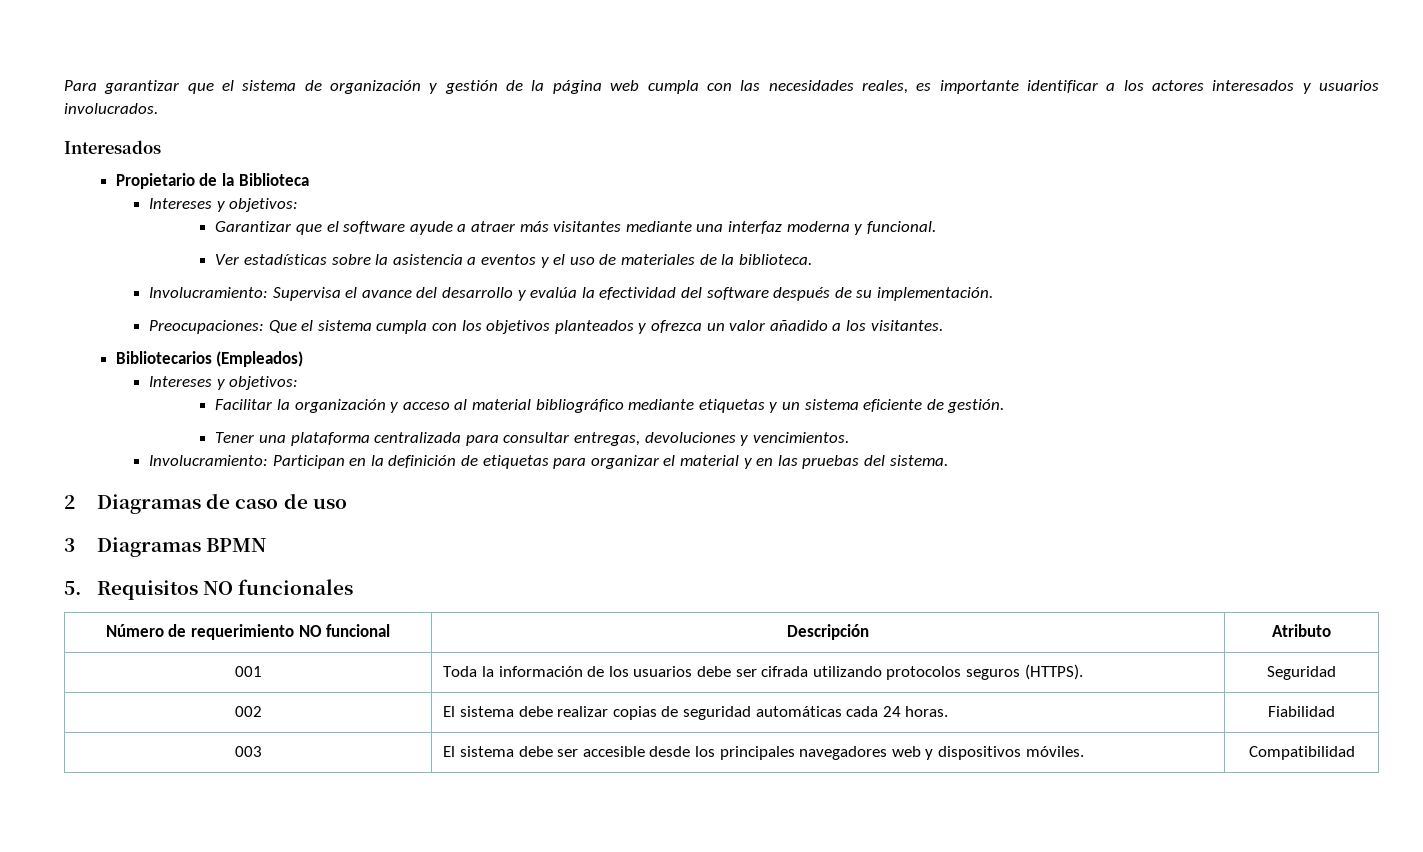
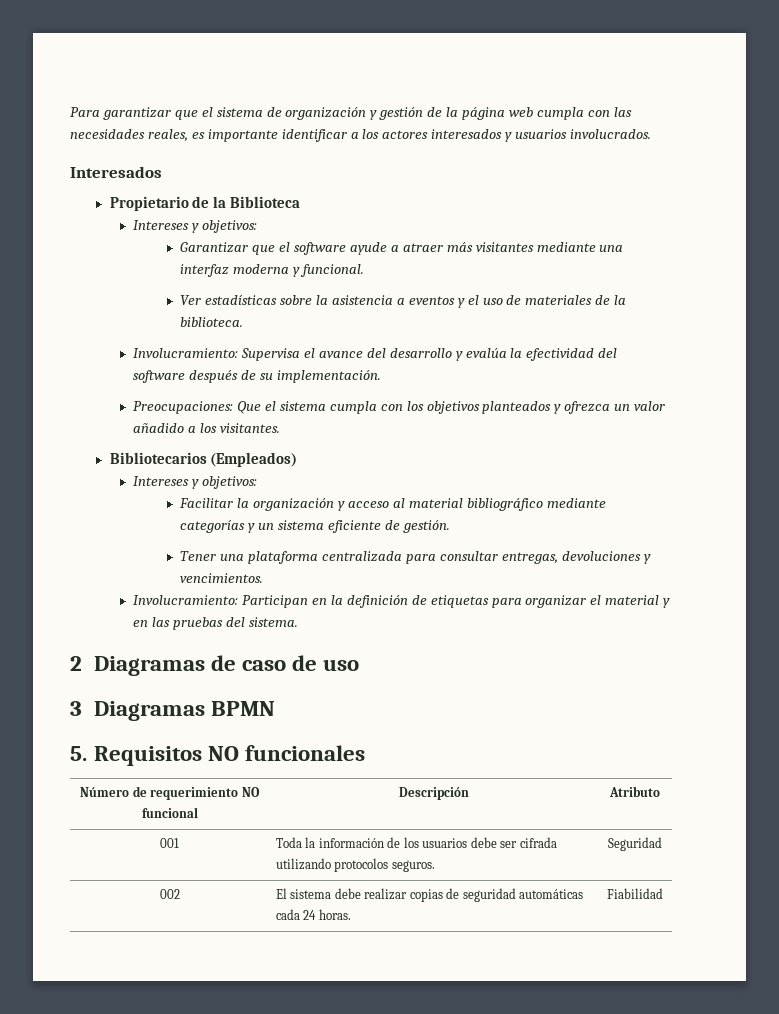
[698,399,765,413] etiquetas -> [180,520,246,533] categorías
[965,664,1083,680] seguros (HTTPS). -> [391,860,435,872] seguros.
[234,746,262,757] [443,746,1084,760] [1248,746,1355,760] // 003 | El sistema debe ser accesible desde los principales navegadores web y dispositivos móviles. | Compatibilidad -> (663, 893) none

